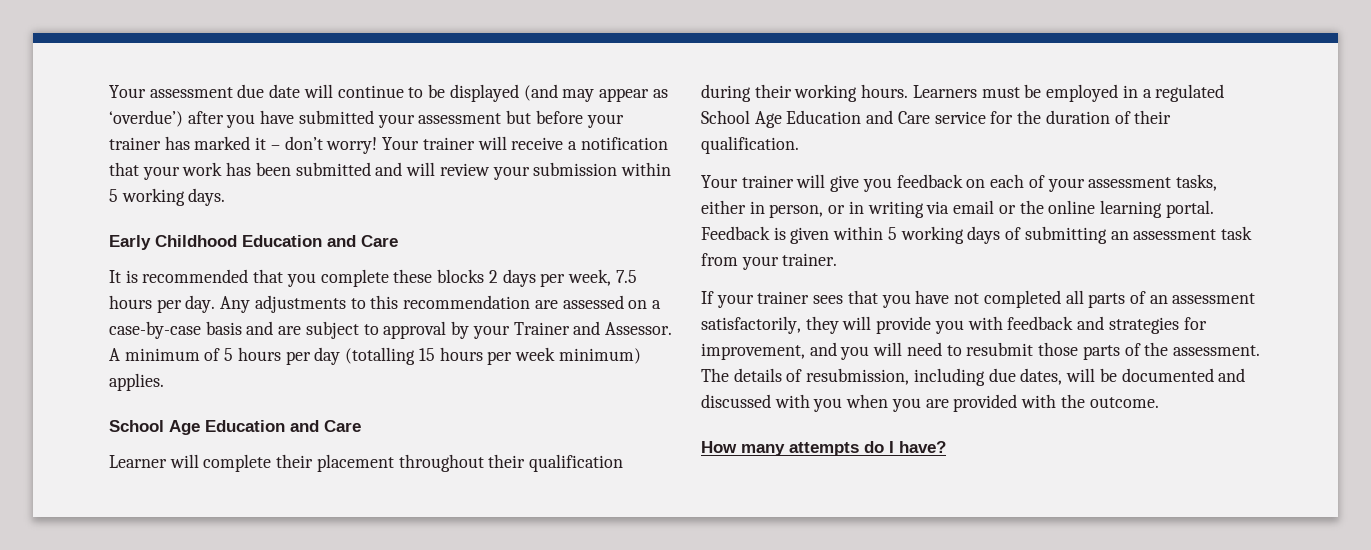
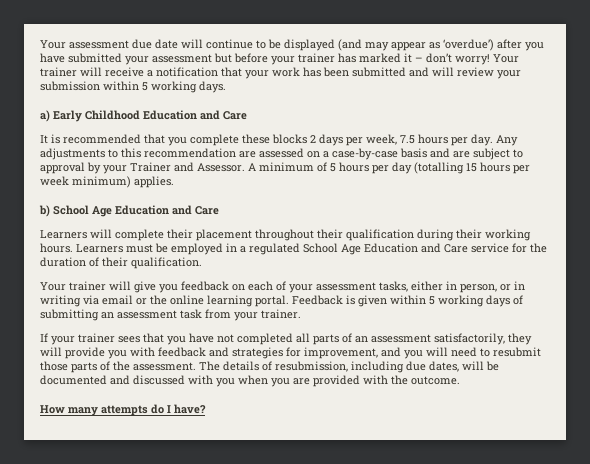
(226, 197) none -> [40,110,50,122] a)
(164, 382) none -> [39,205,50,217] b)
[109,455,167,468] Learner -> [40,230,87,239] Learners

